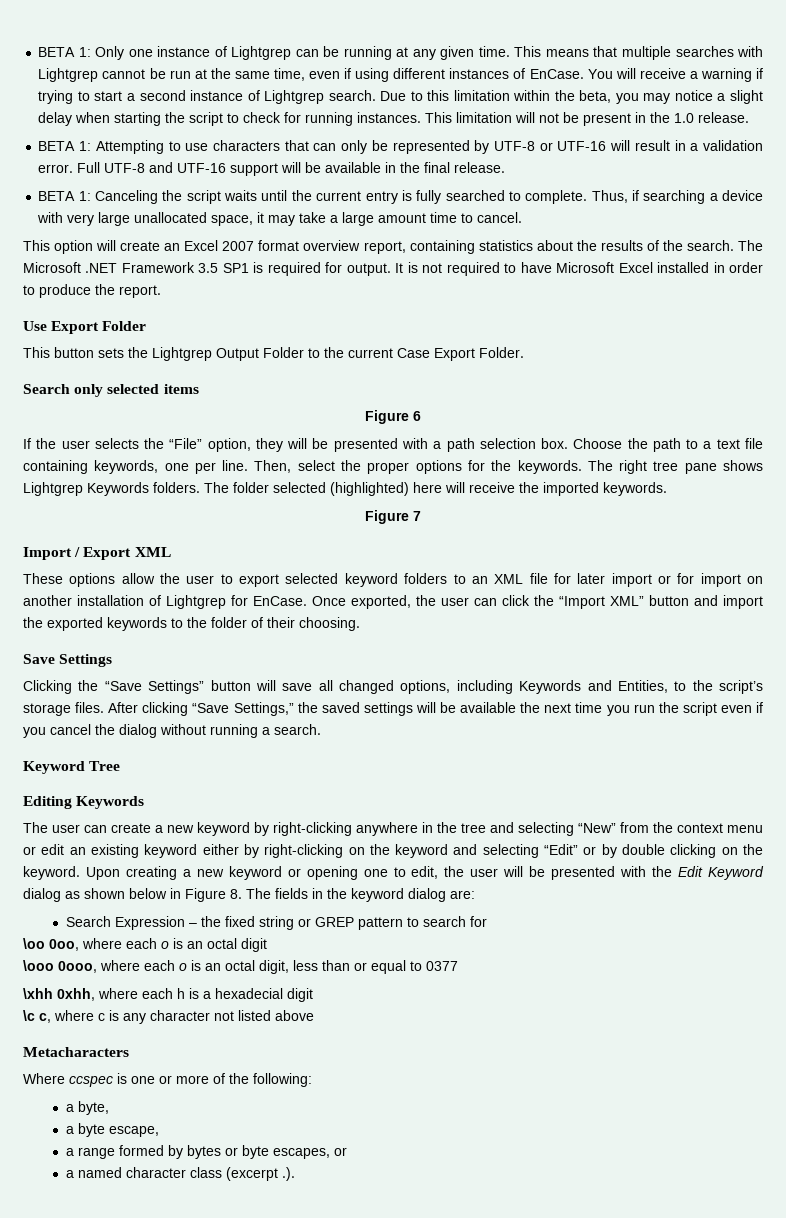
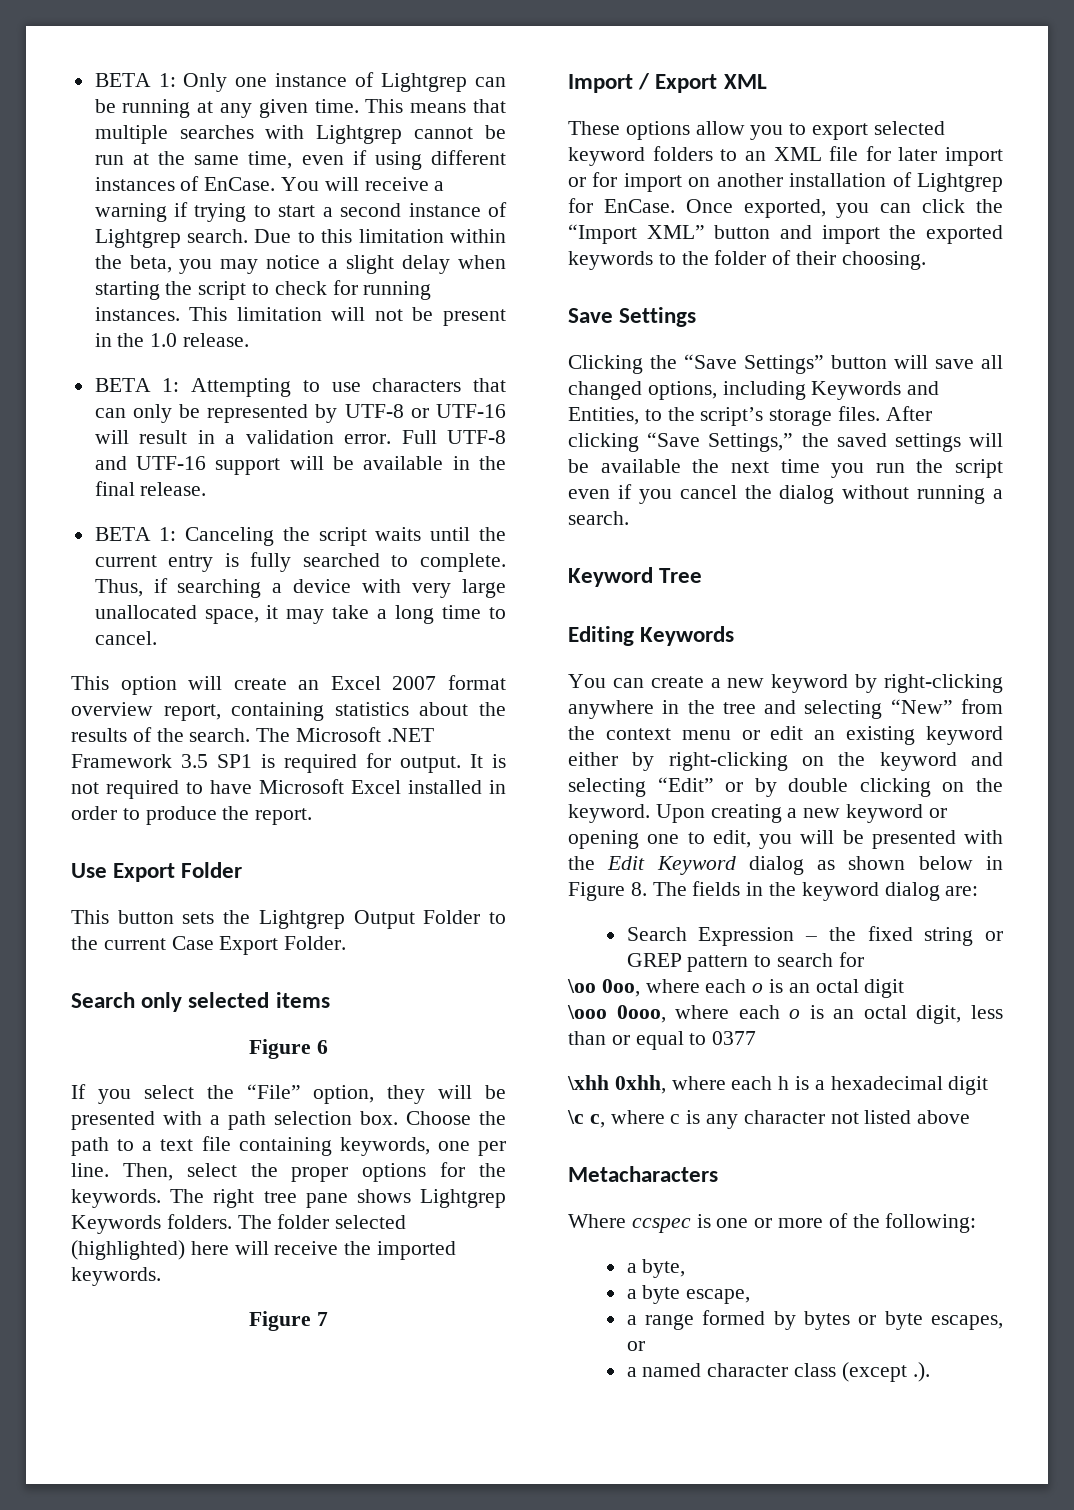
[342,212,427,226] large amount -> [395,605,435,624] long
[36,438,139,449] the user selects -> [97,1085,194,1104] you select
[160,573,215,584] the user -> [750,125,784,140] you
[416,595,469,606] the user -> [836,203,870,218] you
[23,822,80,833] The user -> [568,674,606,688] You
[444,866,499,877] the user -> [759,834,792,849] you
[215,988,283,999] hexadecial -> [830,1076,943,1090] hexadecimal
[225,1167,278,1181] (excerpt -> [841,1362,907,1382] (except

